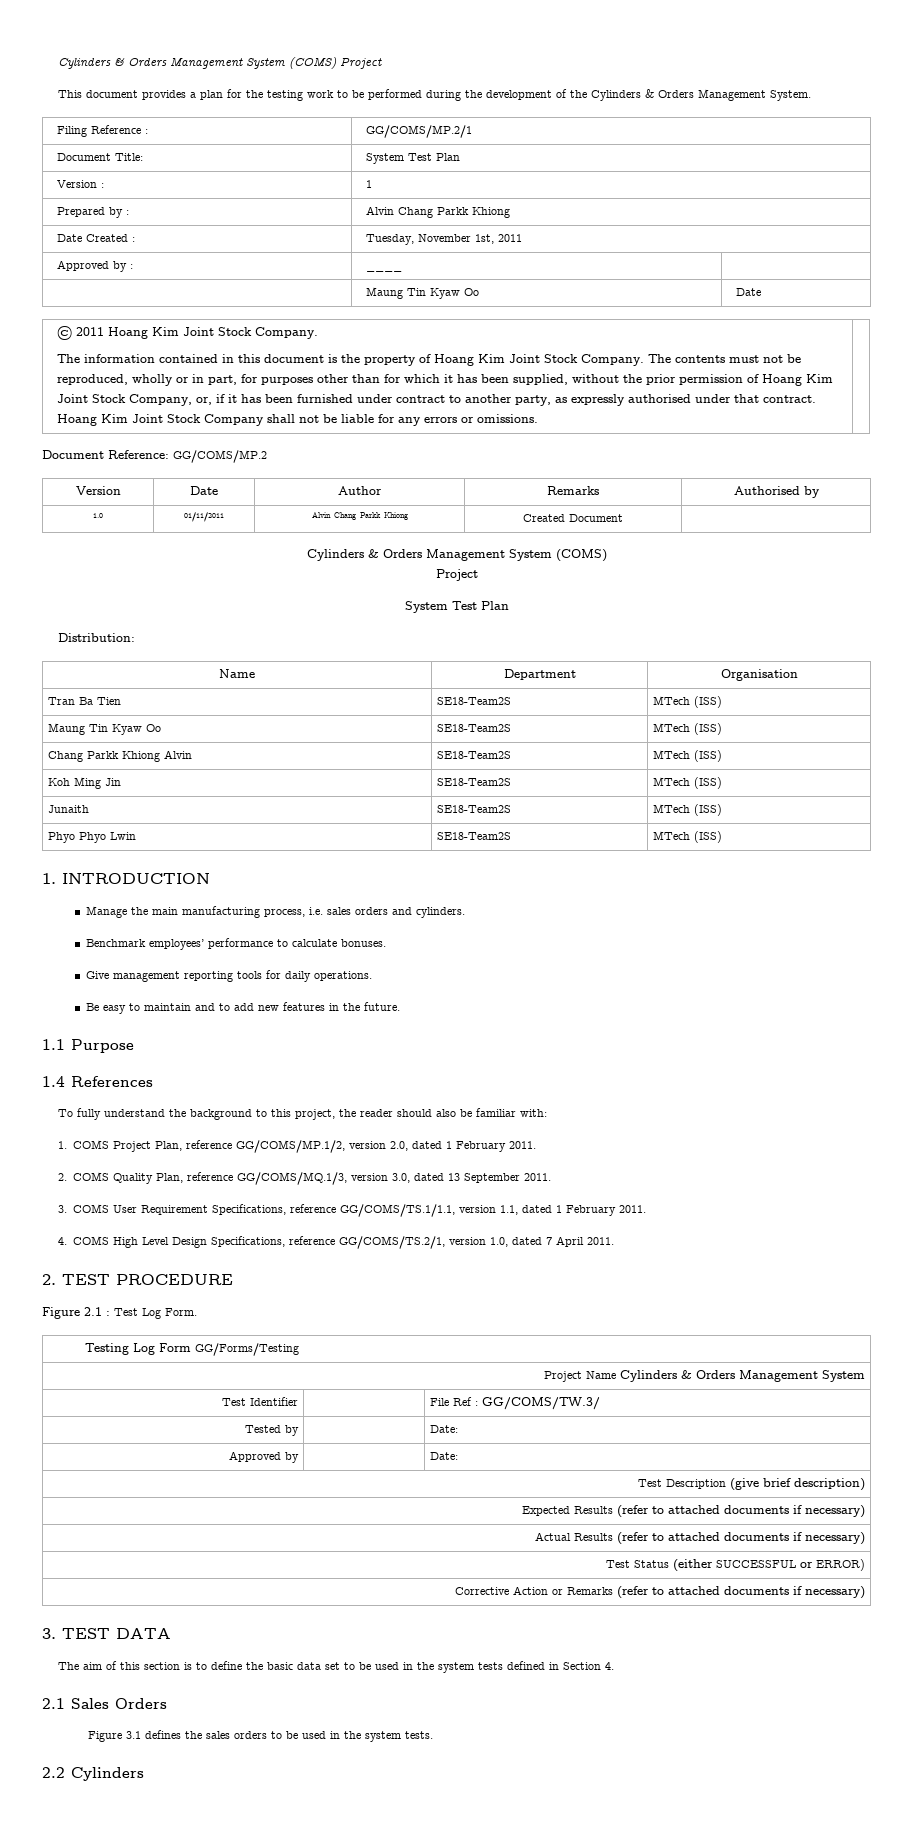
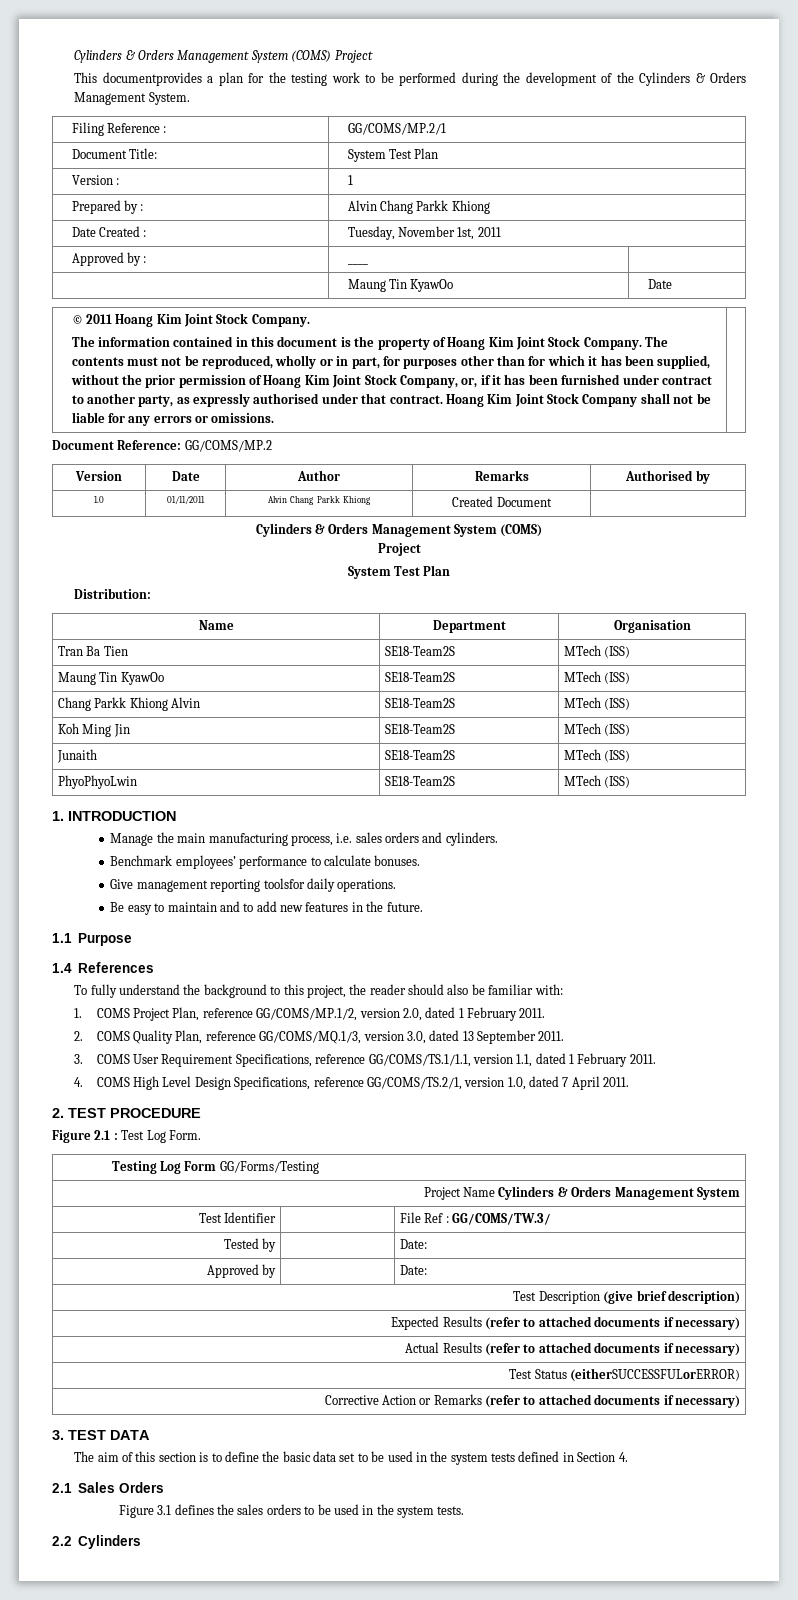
[85,90,186,100] document provides -> [102,72,202,86] documentprovides
[430,288,480,299] Kyaw Oo -> [410,279,454,292] KyawOo
[111,724,161,735] Kyaw Oo -> [120,672,164,685] KyawOo
[47,832,136,843] Phyo Phyo Lwin -> [58,775,138,789] PhyoPhyoLwin
[236,970,281,979] tools for -> [263,878,305,889] toolsfor
[673,1559,866,1571] (either SUCCESSFUL or ERROR) -> [569,1368,740,1382] (eitherSUCCESSFULorERROR)

